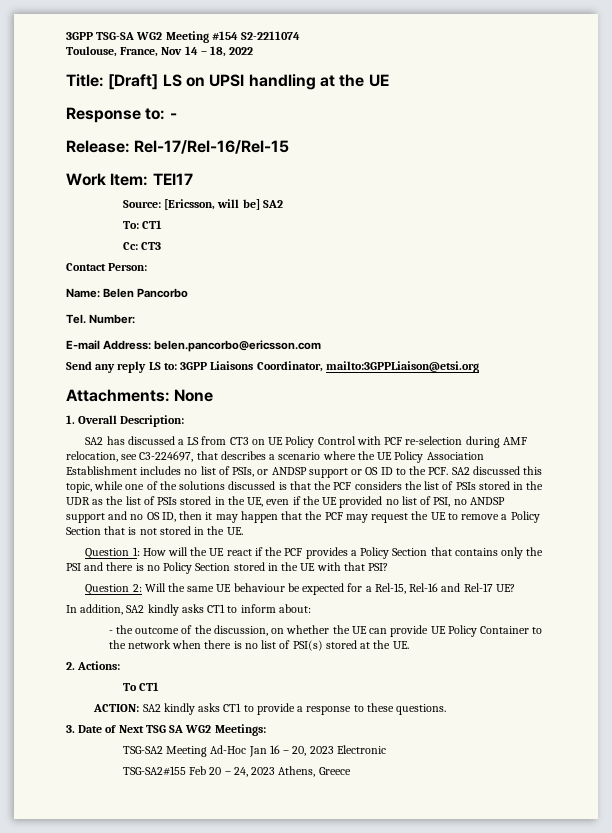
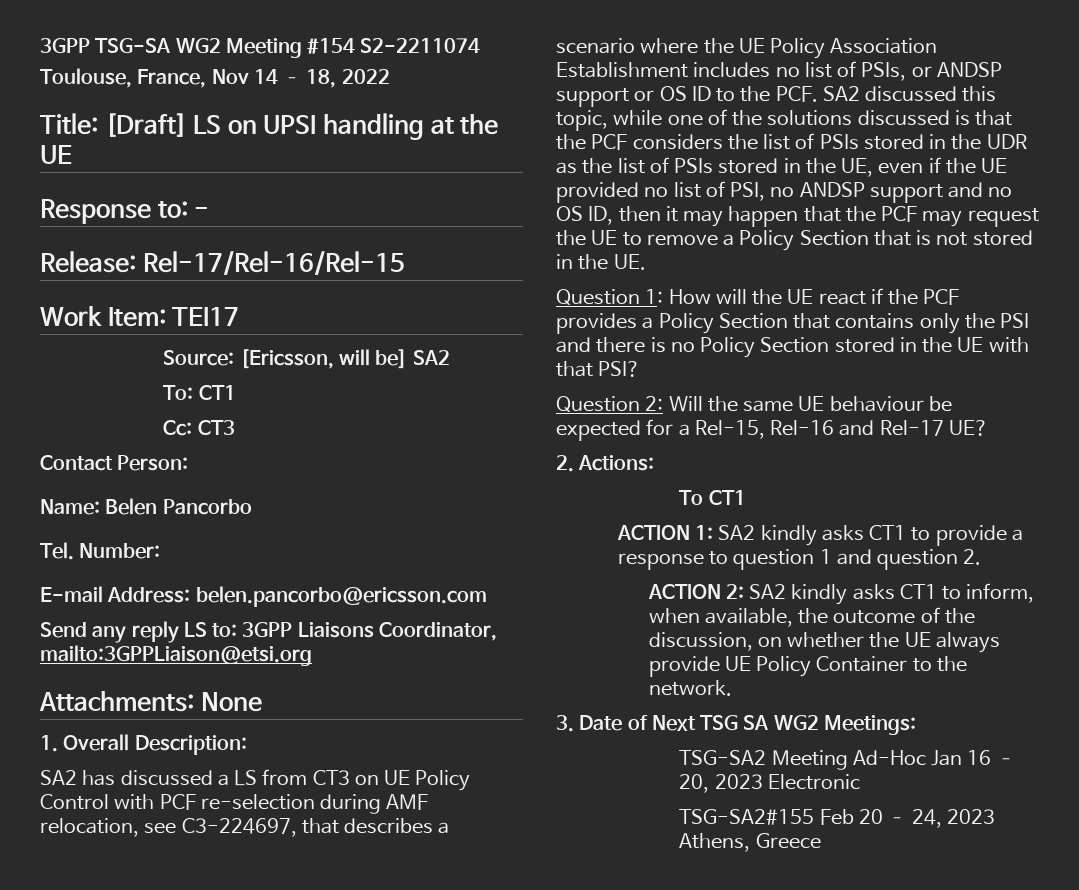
[66,604,311,616] [108,630,113,634] In addition, SA2 kindly asks CT1 to inform about: // - -> [556,455,655,472] [679,490,746,505] [616,525,1023,546] [617,549,982,570] [647,583,1035,605] [648,608,793,627] 2. Actions: // To CT1 // ACTION 1: SA2 kindly asks CT1 to provide a response to question 1 and question 2. // ACTION 2: SA2 kindly asks CT1 to inform, when available,
[369,628,388,634] can -> [935,632,1000,653] always
[127,640,409,651] [66,661,121,670] [122,682,160,691] [93,703,447,715] network when there is no list of PSI(s) stored at the UE. // 2. Actions: // To CT1 // ACTION: SA2 kindly asks CT1 to provide a response to these questions. -> [648,680,732,696] network.

